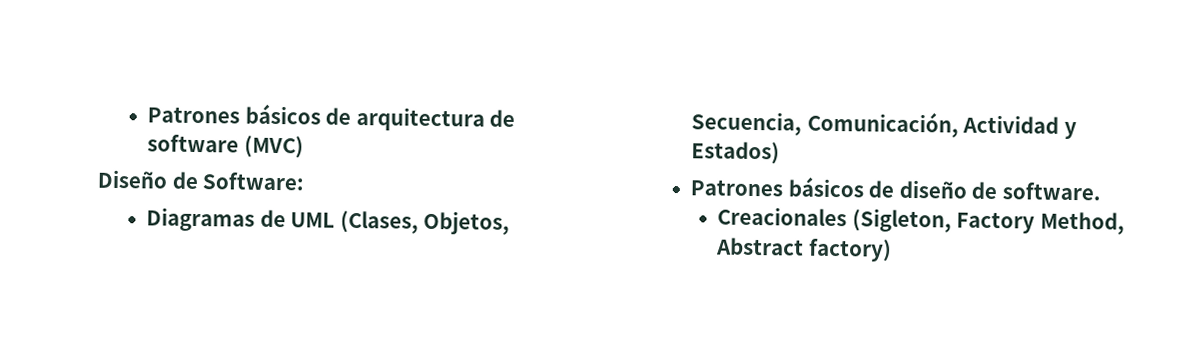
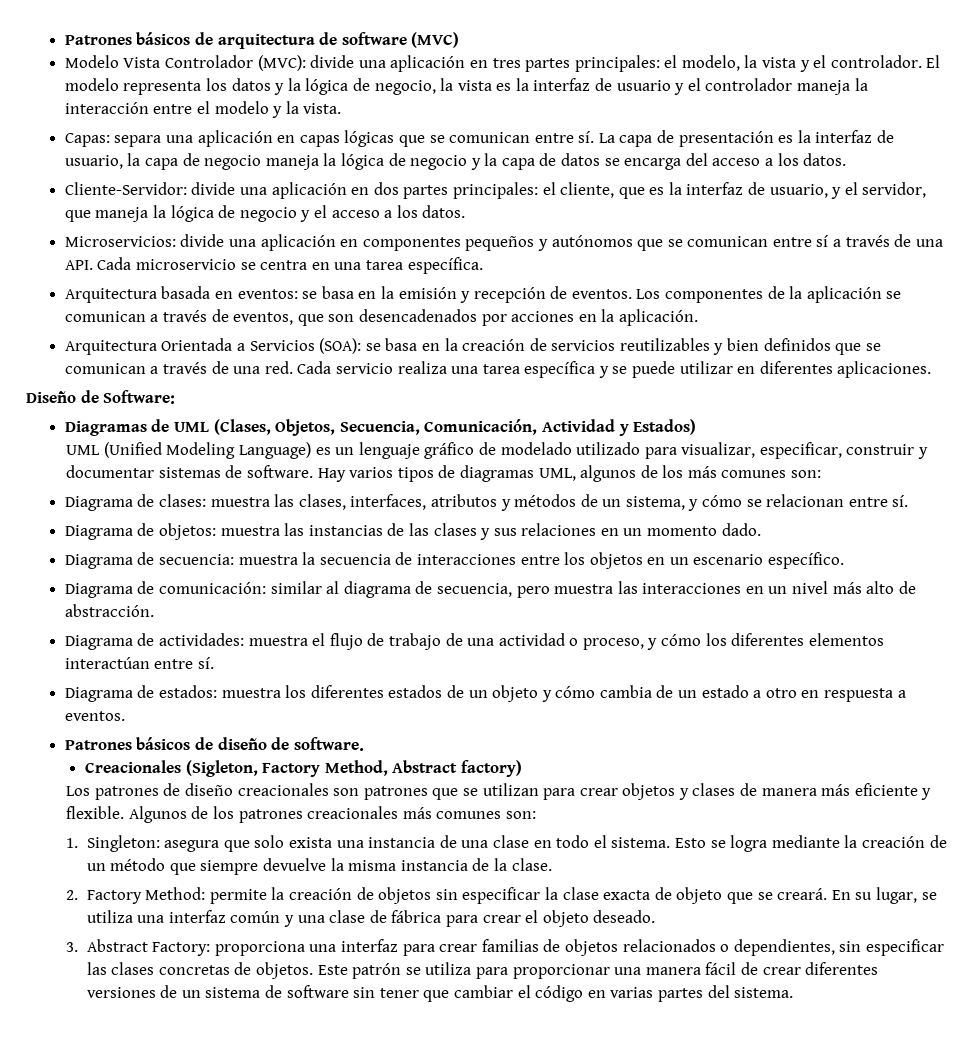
(304, 147) none -> [64,55,941,72] [64,78,868,95] [64,101,342,118] [64,130,895,147] [64,153,847,170] [64,182,927,199] [64,205,466,222] [64,234,943,251] [64,257,483,274] [64,286,902,303] [64,309,698,326] [64,338,881,355] [64,361,932,378] // Modelo Vista Controlador (MVC): divide una aplicación en tres partes principales: el modelo, la vista y el controlador. El modelo representa los datos y la lógica de negocio, la vista es la interfaz de usuario y el controlador maneja la interacción entre el modelo y la vista. // Capas: separa una aplicación en capas lógicas que se comunican entre sí. La capa de presentación es la interfaz de usuario, la capa de negocio maneja la lógica de negocio y la capa de datos se encarga del acceso a los datos. // Cliente-Servidor: divide una aplicación en dos partes principales: el cliente, que es la interfaz de usuario, y el servidor, que maneja la lógica de negocio y el acceso a los datos. // Microservicios: divide una aplicación en componentes pequeños y autónomos que se comunican entre sí a través de una API. Cada microservicio se centra en una tarea específica. // Arquitectura basada en eventos: se basa en la emisión y recepción de eventos. Los componentes de la aplicación se comunican a través de eventos, que son desencadenados por acciones en la aplicación. // Arquitectura Orientada a Servicios (SOA): se basa en la creación de servicios reutilizables y bien definidos que se comunican a través de una red. Cada servicio realiza una tarea específica y se puede utilizar en diferentes aplicaciones.
(781, 153) none -> [66,442,929,459] [66,465,822,482] [64,494,909,511] [64,523,761,540] [64,552,845,569] [64,581,916,598] [64,604,154,617] [64,633,884,650] [64,657,214,669] [64,685,906,702] [64,711,125,721] // UML (Unified Modeling Language) es un lenguaje gráfico de modelado utilizado para visualizar, especificar, construir y documentar sistemas de software. Hay varios tipos de diagramas UML, algunos de los más comunes son: // Diagrama de clases: muestra las clases, interfaces, atributos y métodos de un sistema, y cómo se relacionan entre sí. // Diagrama de objetos: muestra las instancias de las clases y sus relaciones en un momento dado. // Diagrama de secuencia: muestra la secuencia de interacciones entre los objetos en un escenario específico. // Diagrama de comunicación: similar al diagrama de secuencia, pero muestra las interacciones en un nivel más alto de abstracción. // Diagrama de actividades: muestra el flujo de trabajo de una actividad o proceso, y cómo los diferentes elementos interactúan entre sí. // Diagrama de estados: muestra los diferentes estados de un objeto y cómo cambia de un estado a otro en respuesta a eventos.
(892, 250) none -> [66,783,932,800] [66,806,536,823] [66,835,947,852] [86,858,552,875] [66,887,937,904] [86,910,656,927] [66,939,944,956] [86,962,879,979] [86,985,794,1002] // Los patrones de diseño creacionales son patrones que se utilizan para crear objetos y clases de manera más eficiente y flexible. Algunos de los patrones creacionales más comunes son: // 1. Singleton: asegura que solo exista una instancia de una clase en todo el sistema. Esto se logra mediante la creación de un método que siempre devuelve la misma instancia de la clase. // 2. Factory Method: permite la creación de objetos sin especificar la clase exacta de objeto que se creará. En su lugar, se utiliza una interfaz común y una clase de fábrica para crear el objeto deseado. // 3. Abstract Factory: proporciona una interfaz para crear familias de objetos relacionados o dependientes, sin especificar las clases concretas de objetos. Este patrón se utiliza para proporcionar una manera fácil de crear diferentes versiones de un sistema de software sin tener que cambiar el código en varias partes del sistema.

